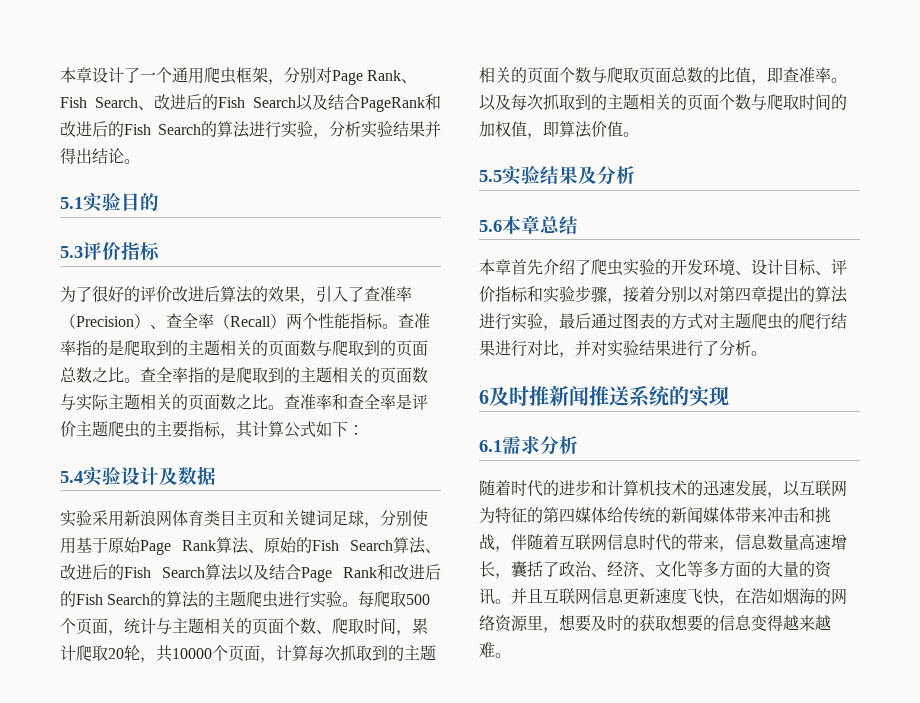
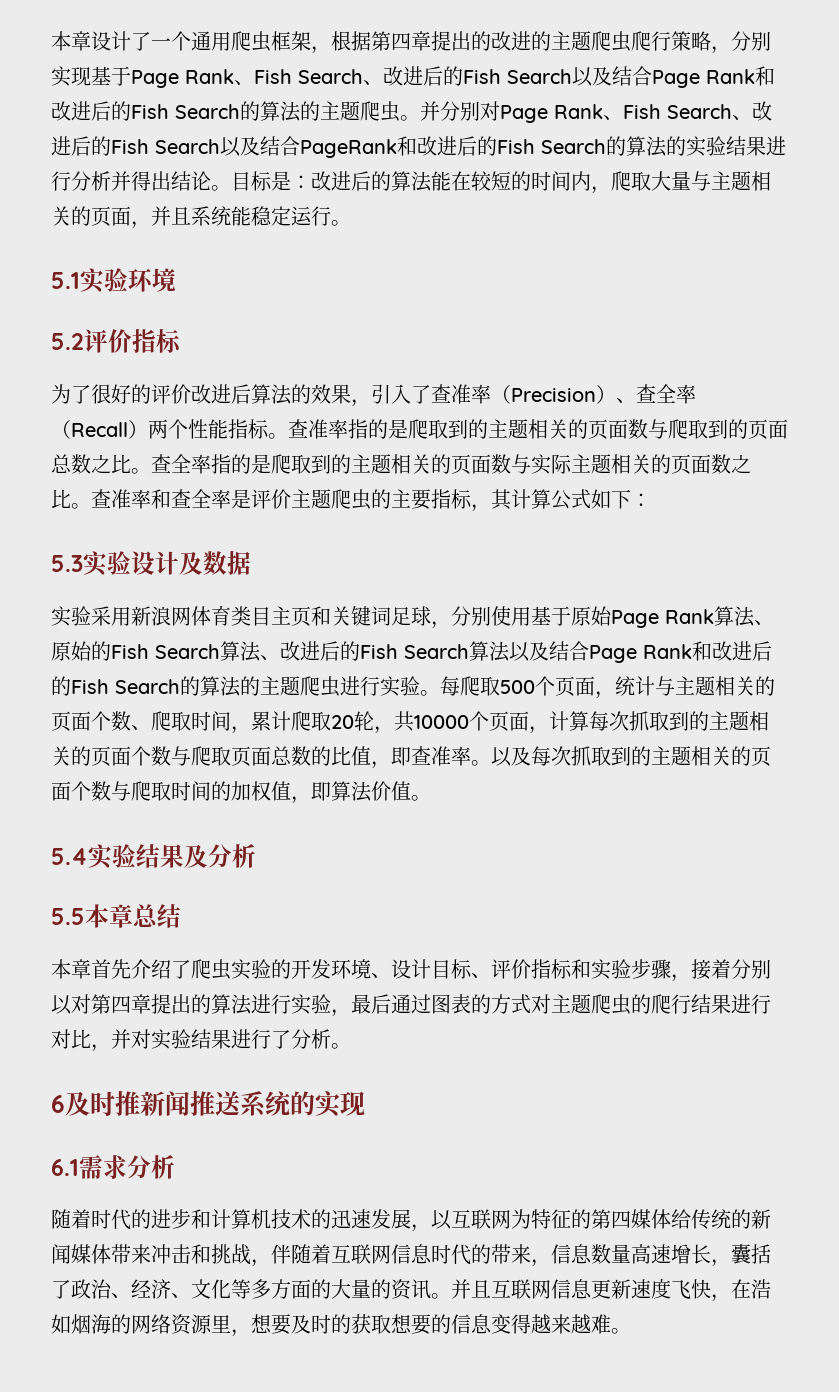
(284, 82) none -> [331,31,771,54] [51,66,775,88] [51,101,440,122] 根据第四章提出的改进的主题爬虫爬行策略，分别实现基于Page Rank、Fish Search、改进后的Fish Search以及结合Page Rank和改进后的Fish Search的算法的主题爬虫。并
[249,121,441,139] [60,148,124,164] 进行实验，分析实验结果并得出结论 -> [666,136,786,157] [51,171,771,194] [51,206,331,229] 的实验结果进行分析并得出结论。目标是：改进后的算法能在较短的时间内，爬取大量与主题相关的页面，并且系统能稳定运行
[121,193,159,211] [60,246,83,258] 目的 // 5.3 -> [128,268,176,292] [51,333,84,350] 环境 // 5.2
[60,471,83,483] 5.4 -> [51,555,83,572] 5.3
[479,170,502,182] 5.5 -> [51,848,88,865] 5.4
[479,220,502,232] 5.6 -> [51,908,85,925] 5.5

